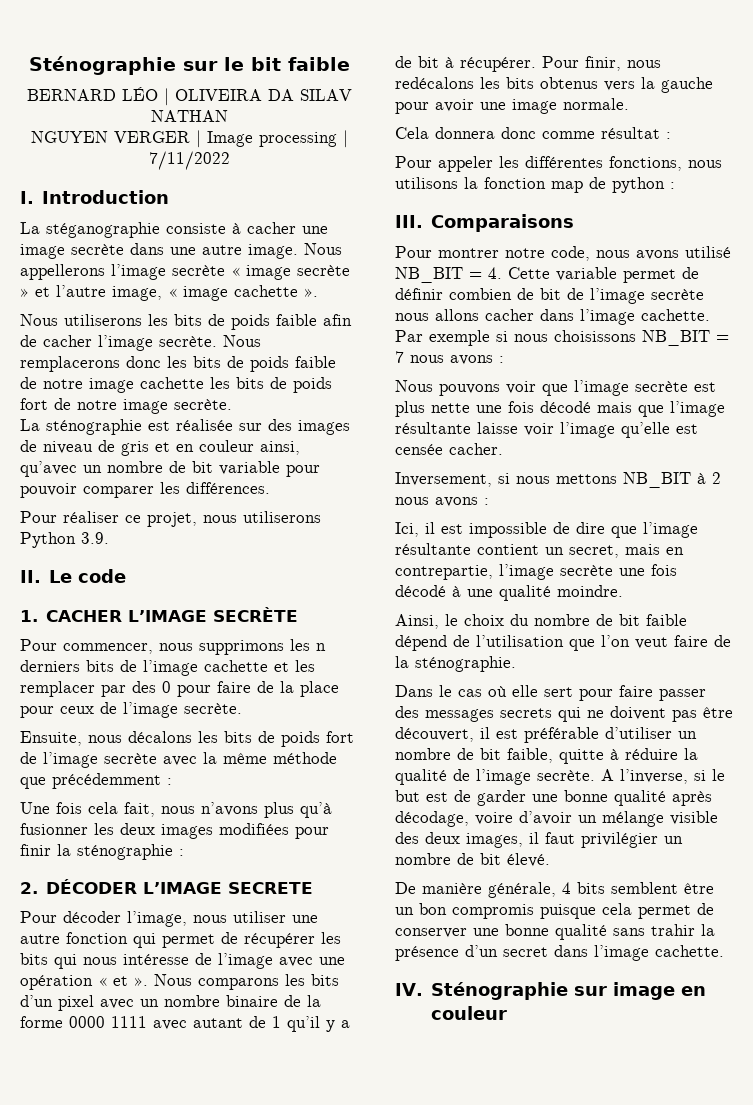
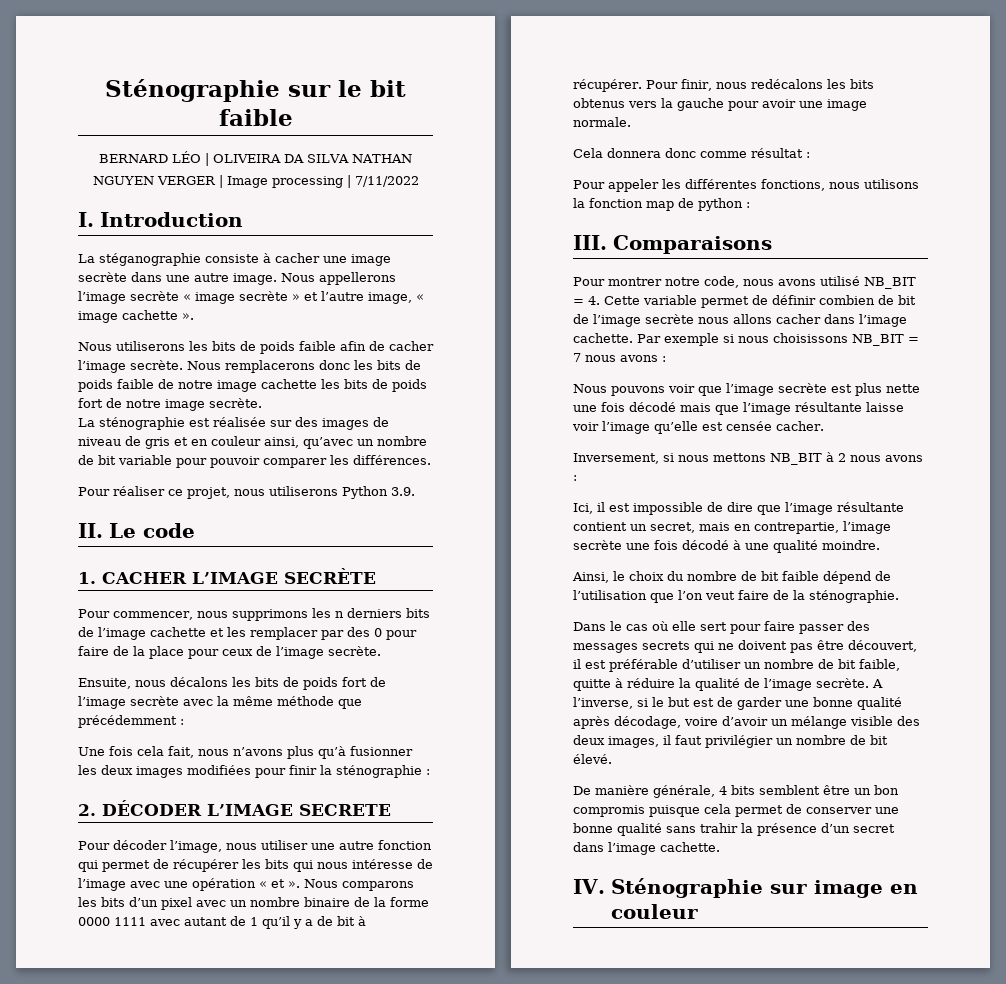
[299,89,352,101] SILAV -> [307,154,350,163] SILVA

